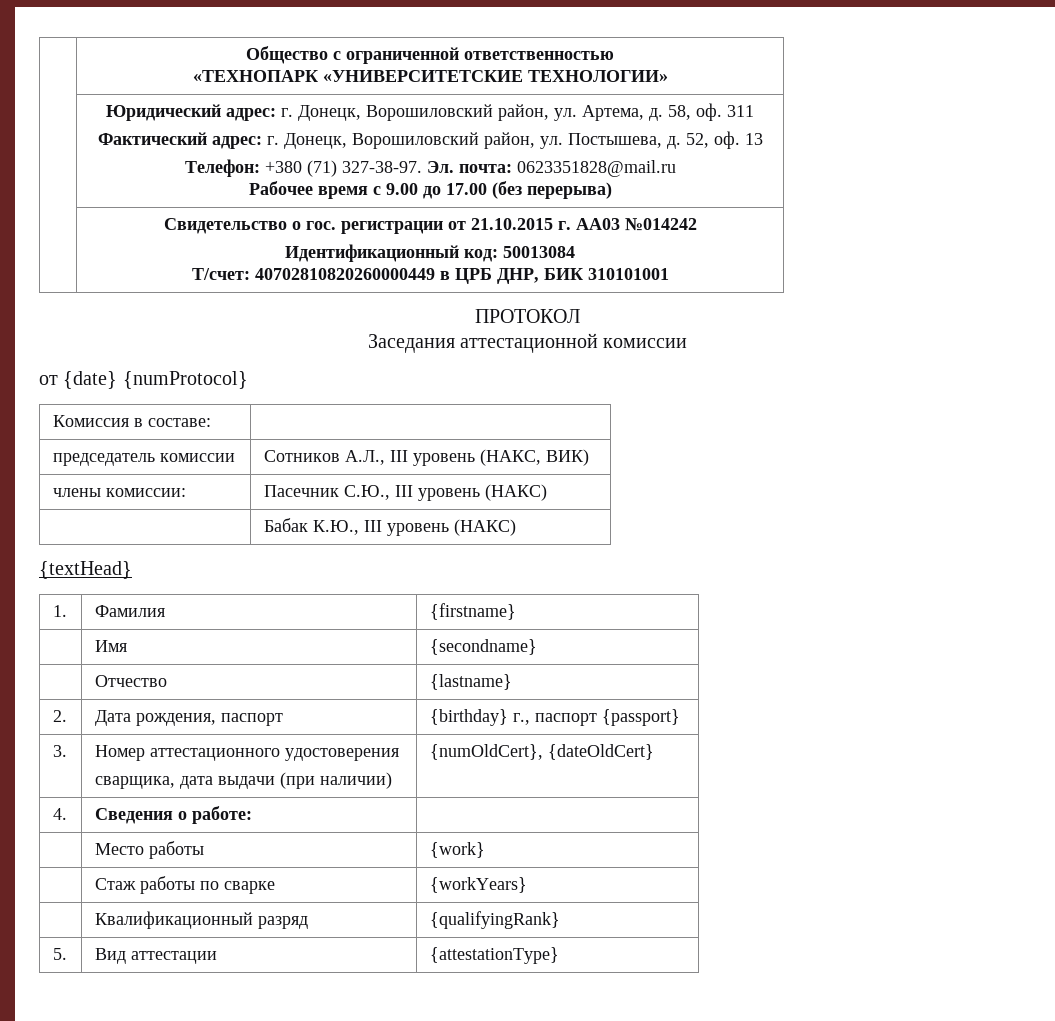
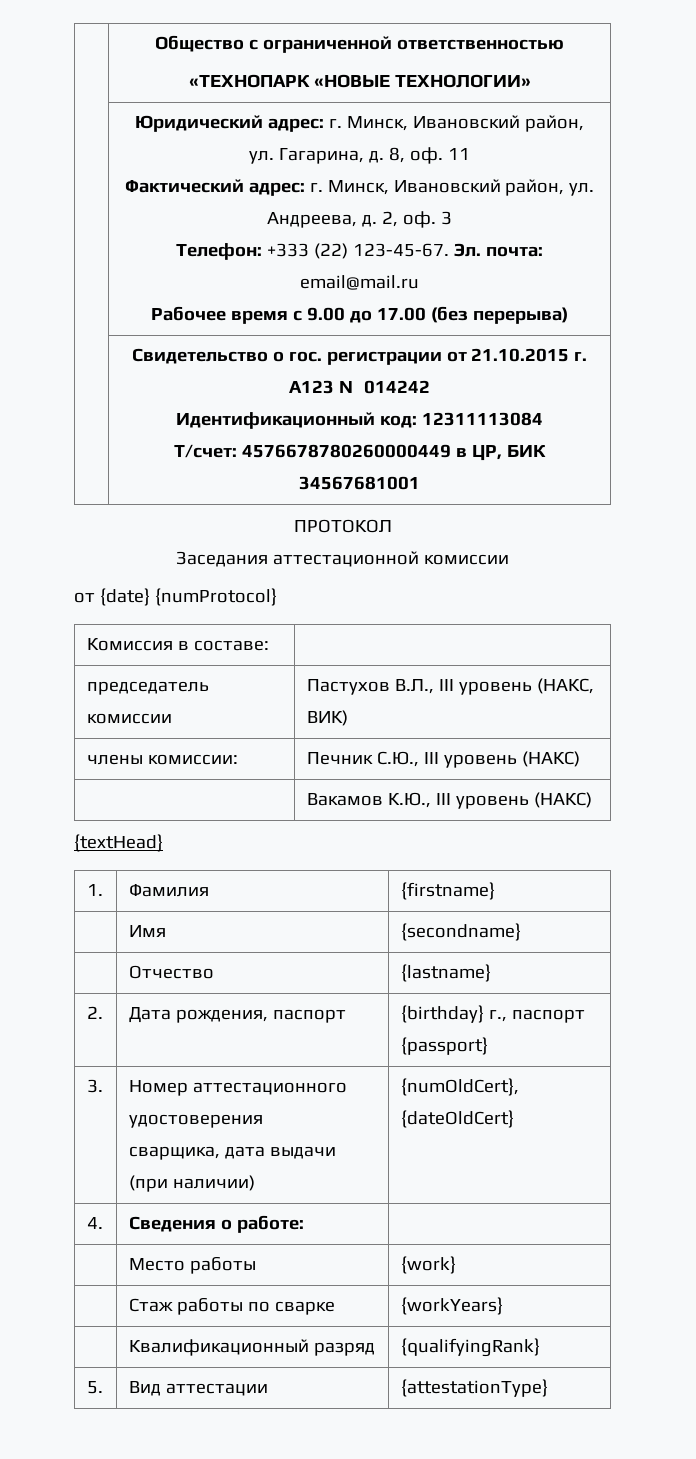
[322,70,523,82] «УНИВЕРСИТЕТСКИЕ -> [313,74,390,88] «НОВЫЕ
[298,103,754,121] [97,131,763,149] [184,159,422,177] Донецк, Ворошиловский район, ул. Артема, д. 58, оф. 311 // Фактический адрес: г. Донецк, Ворошиловский район, ул. Постышева, д. 52, оф. 13 // Телефон: +380 (71) 327-38-97. -> [346,115,584,132] [249,147,470,164] [124,179,595,196] [267,211,452,228] [176,243,449,260] Минск, Ивановский район, ул. Гагарина, д. 8, оф. 11 // Фактический адрес: г. Минск, Ивановский район, ул. Андреева, д. 2, оф. 3 // Телефон: +333 (22) 123-45-67.
[516,160,676,177] 0623351828@mail.ru -> [300,275,419,290] email@mail.ru
[575,218,620,230] АА03 -> [289,380,335,394] А123
[503,246,575,258] 50013084 -> [421,412,543,426] 12311113084
[254,268,669,284] 40702810820260000449 в ЦРБ ДНР, БИК 310101001 -> [242,444,546,461] [299,476,420,490] 4576678780260000449 в ЦР, БИК 34567681001
[263,450,385,465] Сотников А.Л., -> [306,679,434,695] Пастухов В.Л.,
[263,485,339,497] Пасечник -> [306,752,373,765] Печник
[263,518,308,532] Бабак -> [306,793,383,806] Вакамов

